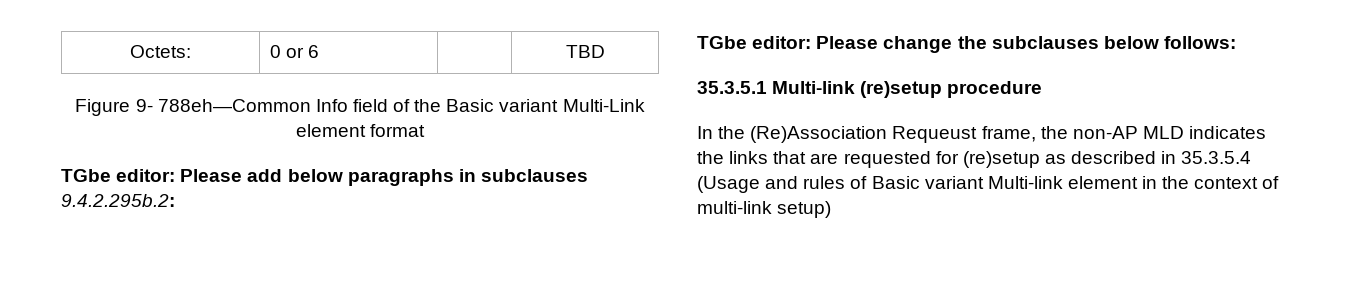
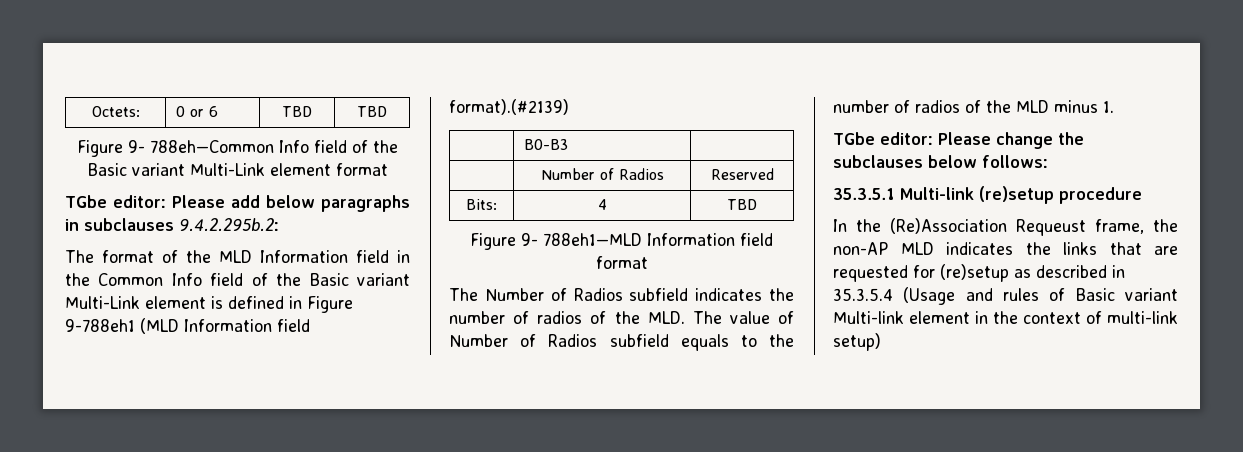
(319, 51) none -> [282,106,312,117] TBD
(175, 200) none -> [65,250,410,263] [65,273,410,286] [65,296,353,313] [65,318,310,334] [449,99,569,115] [523,139,568,150] [540,168,664,180] [710,168,774,180] [466,199,497,210] [597,199,607,210] [727,199,757,210] [470,233,773,250] [595,256,648,269] [449,288,794,301] [449,311,794,324] [449,334,794,351] [833,100,1114,113] // The format of the MLD Information field in the Common Info field of the Basic variant Multi-Link element is defined in Figure 9-788eh1 (MLD Information field format).(#2139) // | B0-B3 | // | Number of Radios | Reserved // Bits: | 4 | TBD // Figure 9- 788eh1—MLD Information field format // The Number of Radios subfield indicates the number of radios of the MLD. The value of Number of Radios subfield equals to the number of radios of the MLD minus 1.

